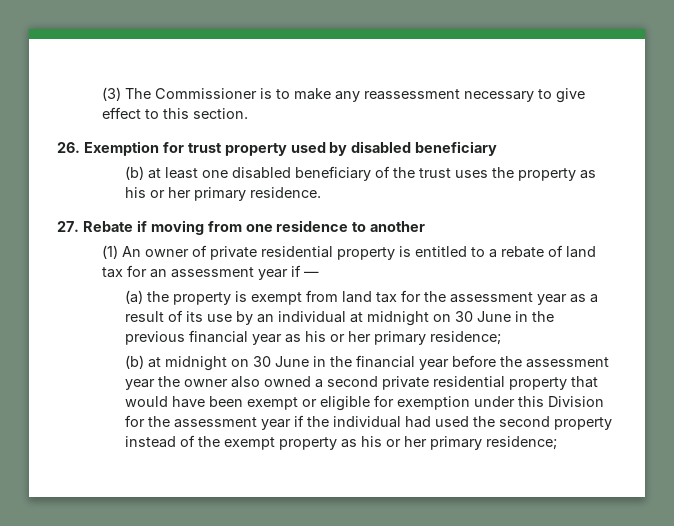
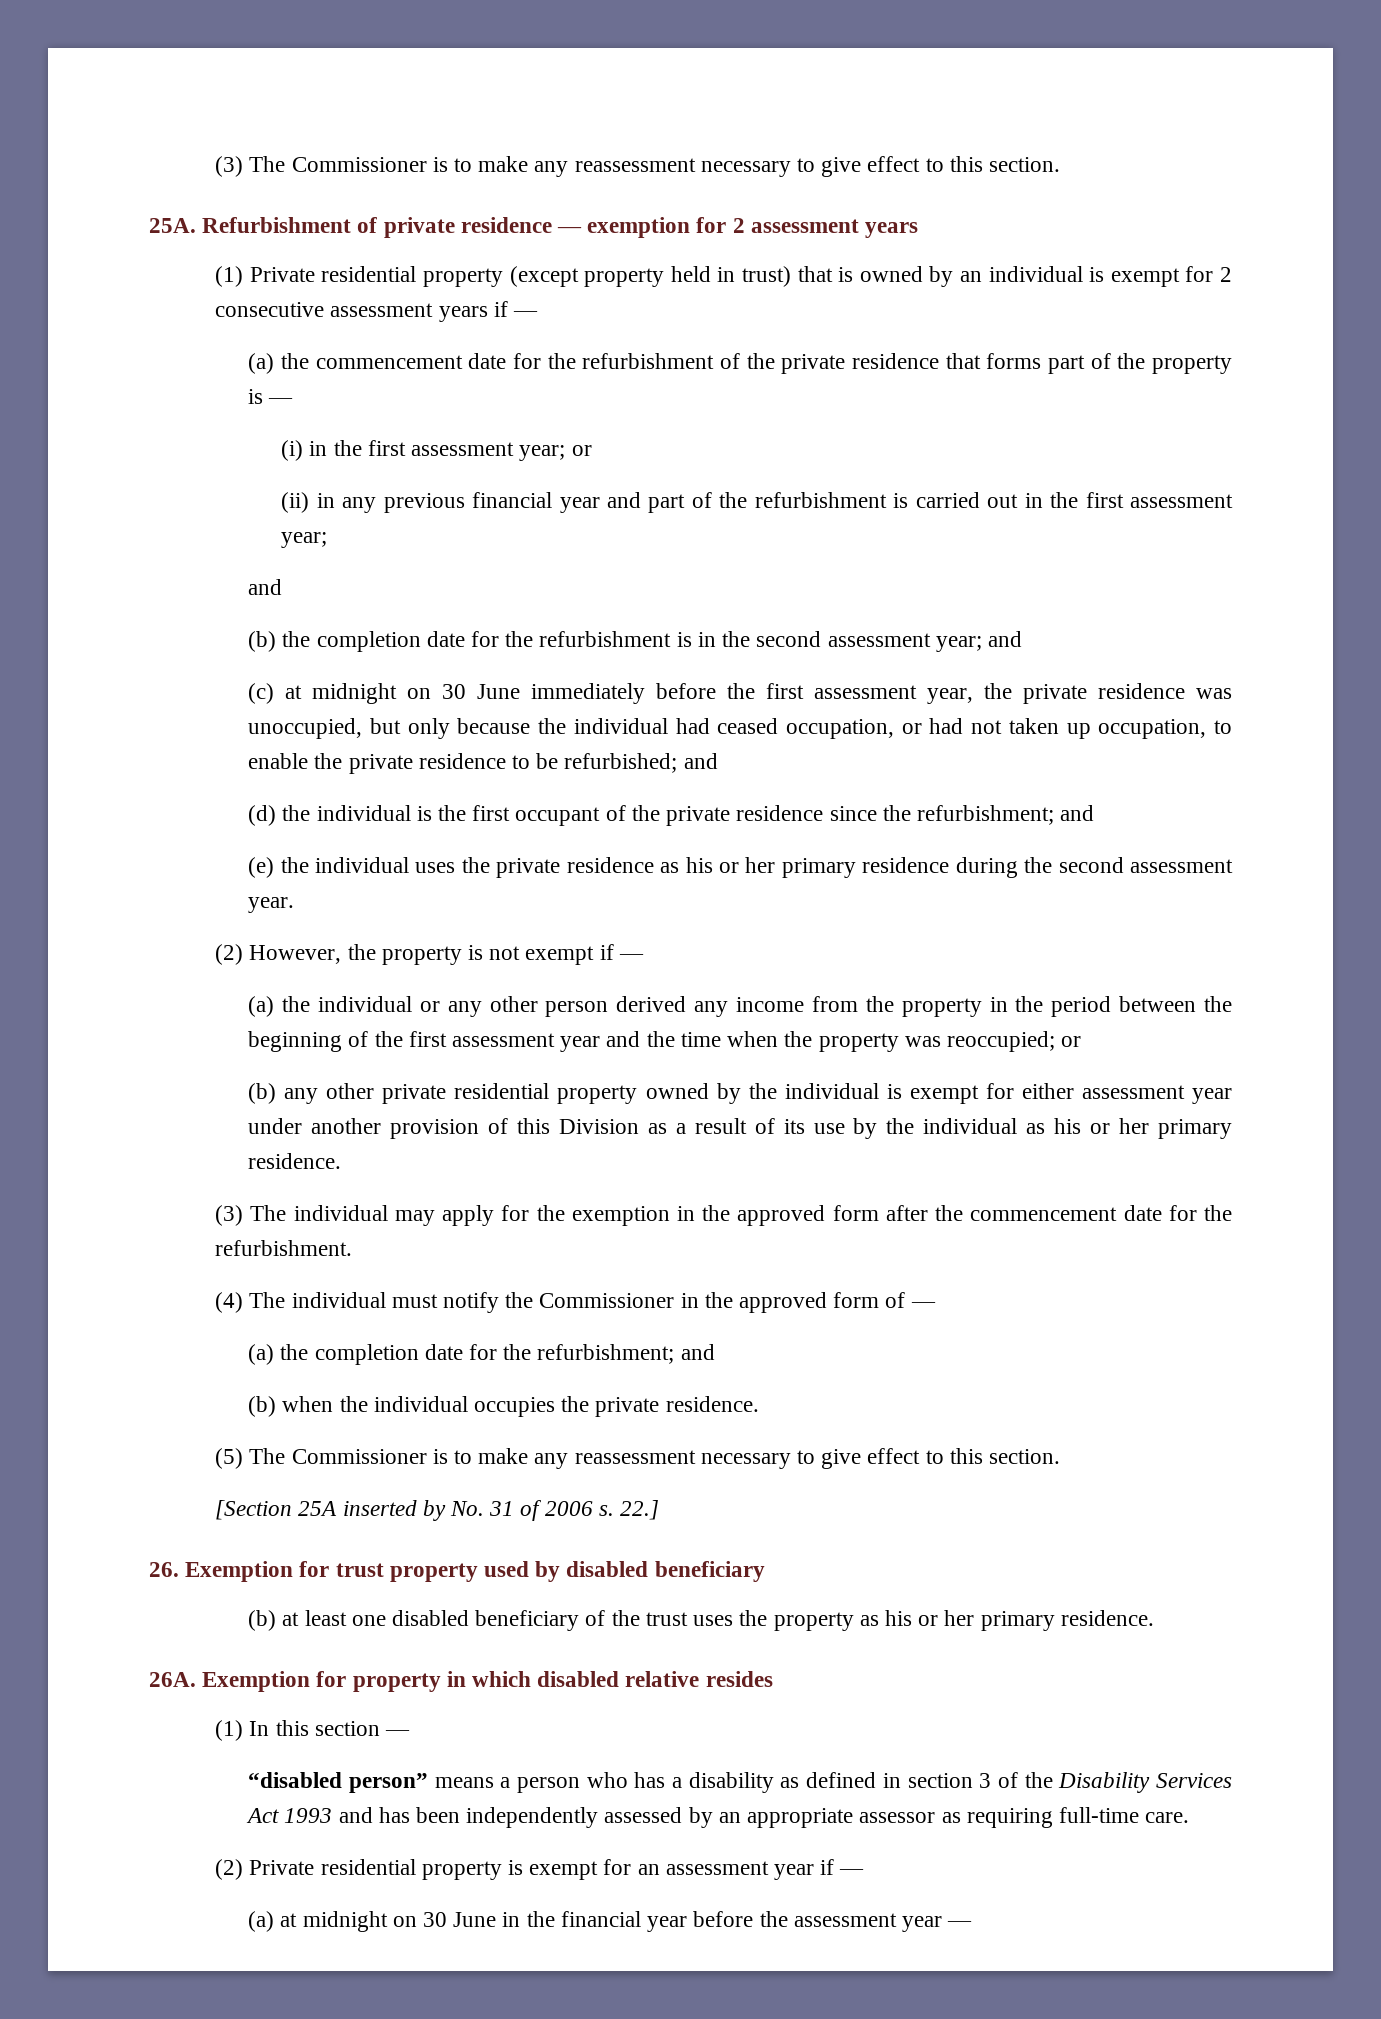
(249, 113) none -> [149,217,919,238] [215,266,1233,287] [215,301,538,322] [248,353,1232,374] [248,389,294,404] [281,440,592,461] [281,492,1233,513] [281,532,328,548] [248,579,283,595] [248,631,1022,652] [248,683,1232,704] [248,718,1232,739] [248,753,718,774] [248,805,1095,826] [248,857,1233,878] [248,897,295,913] [215,944,644,965] [248,996,1232,1017] [248,1031,1082,1052] [248,1083,1232,1104] [248,1118,1232,1139] [248,1153,342,1169] [215,1205,1232,1226] [215,1240,353,1256] [215,1292,936,1313] [248,1344,715,1365] [248,1396,759,1417] [215,1448,1061,1469] [215,1500,660,1521] // 25A. Refurbishment of private residence — exemption for 2 assessment years // (1) Private residential property (except property held in trust) that is owned by an individual is exempt for 2 consecutive assessment years if — // (a) the commencement date for the refurbishment of the private residence that forms part of the property is — // (i) in the first assessment year; or // (ii) in any previous financial year and part of the refurbishment is carried out in the first assessment year; // and // (b) the completion date for the refurbishment is in the second assessment year; and // (c) at midnight on 30 June immediately before the first assessment year, the private residence was unoccupied, but only because the individual had ceased occupation, or had not taken up occupation, to enable the private residence to be refurbished; and // (d) the individual is the first occupant of the private residence since the refurbishment; and // (e) the individual uses the private residence as his or her primary residence during the second assessment year. // (2) However, the property is not exempt if — // (a) the individual or any other person derived any income from the property in the period between the beginning of the first assessment year and the time when the property was reoccupied; or // (b) any other private residential property owned by the individual is exempt for either assessment year under another provision of this Division as a result of its use by the individual as his or her primary residence. // (3) The individual may apply for the exemption in the approved form after the commencement date for the refurbishment. // (4) The individual must notify the Commissioner in the approved form of — // (a) the completion date for the refurbishment; and // (b) when the individual occupies the private residence. // (5) The Commissioner is to make any reassessment necessary to give effect to this section. // [Section 25A inserted by No. 31 of 2006 s. 22.]
[57,220,426,235] [102,245,597,260] [102,267,124,278] 27. Rebate if moving from one residence to another // (1) An owner of private residential property is entitled to a rebate of land tax -> [149,1671,773,1692] [215,1720,410,1741] [248,1772,1233,1793] [246,1807,1190,1828] [215,1859,599,1880] 26A. Exemption for property in which disabled relative resides // (1) In this section — // “disabled person” means a person who has a disability as defined in section 3 of the Disability Services Act 1993 and has been independently assessed by an appropriate assessor as requiring full-time care. // (2) Private residential property is exempt
[146,290,598,305] [124,310,554,326] [124,330,501,345] [124,355,144,369] the property is exempt from land tax for the assessment year as a result of its use by an individual at midnight on 30 June in the previous financial year as his or her primary residence; // (b) -> (275, 1921) none
[157,376,598,390] [124,395,604,411] [124,415,612,430] [124,435,557,450] the owner also owned a second private residential property that would have been exempt or eligible for exemption under this Division for the assessment year if the individual had used the second property instead of the exempt property as his or her primary residence; -> [947,1921,973,1927] —

